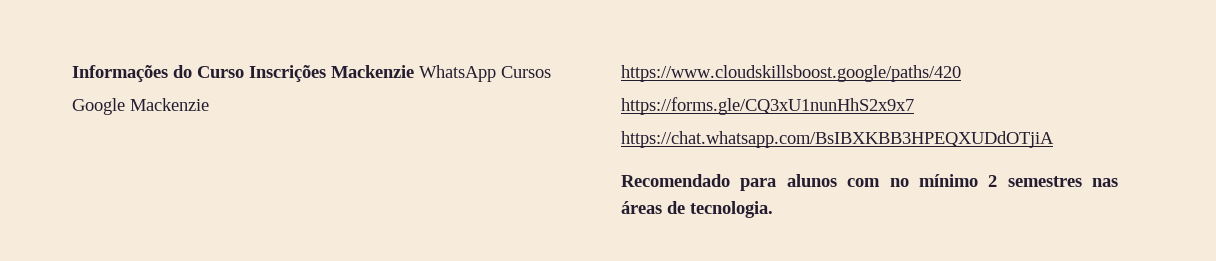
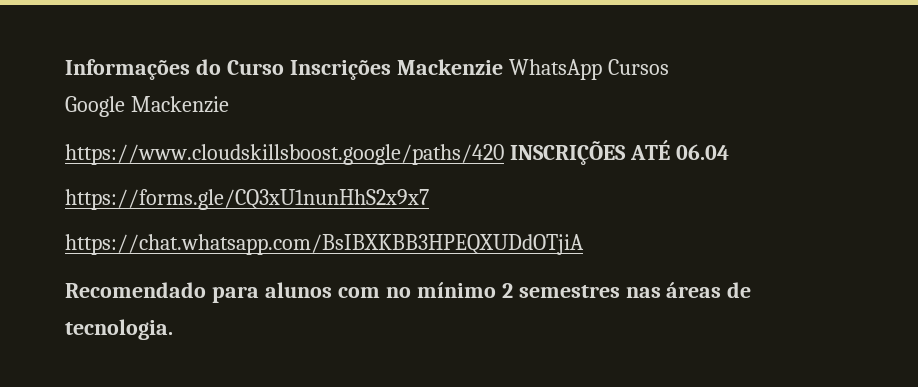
(961, 73) none -> [509,140,729,165] INSCRIÇÕES ATÉ 06.04

